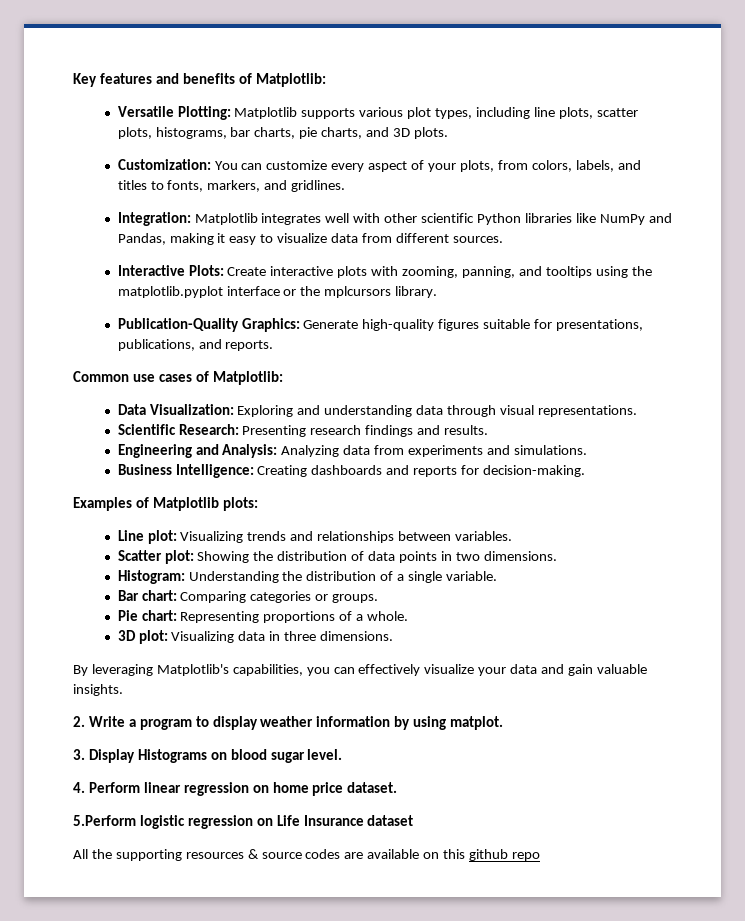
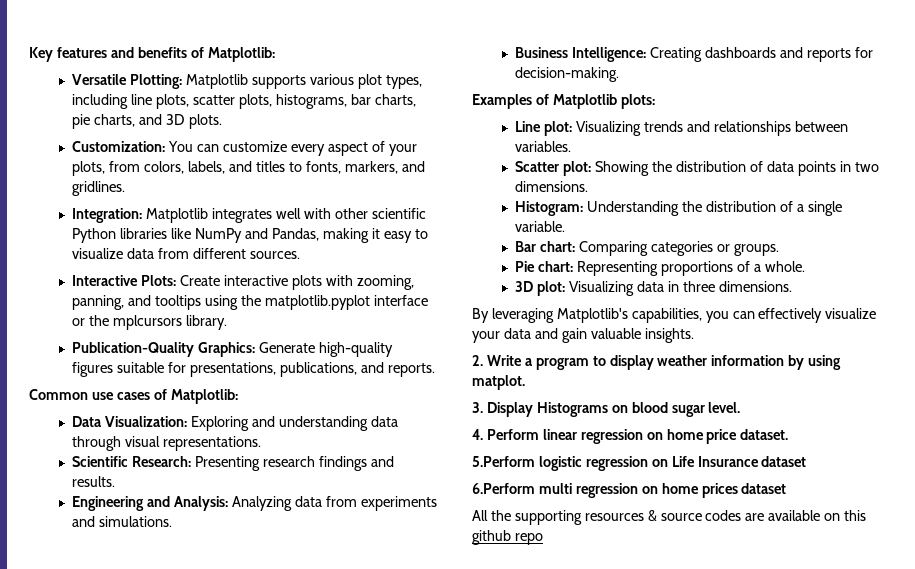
(414, 820) none -> [472,483,787,498] // 6.Perform multi regression on home prices dataset

